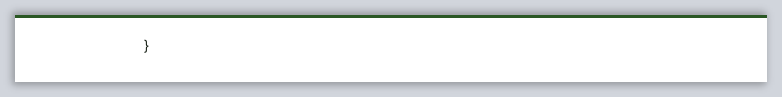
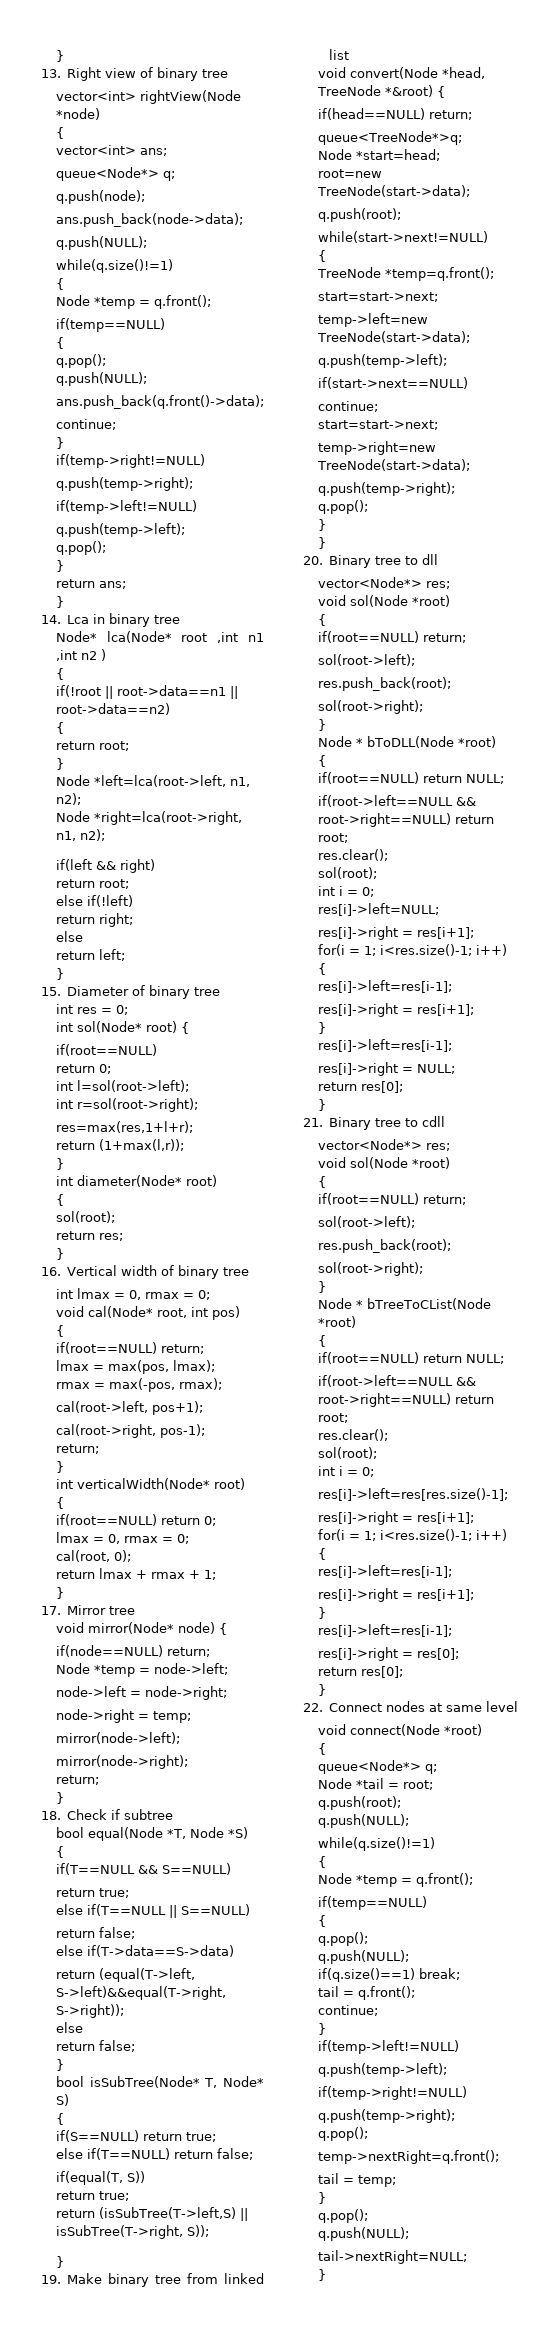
[143,39,149,53] } -> [55,50,64,62] [40,67,229,81] [55,90,241,104] [55,108,100,120] [55,127,64,139] [55,145,167,156] [55,167,175,181] [55,190,145,204] [55,213,243,227] [55,236,147,250] [55,259,173,273] [55,278,64,290] [55,295,211,309] [55,318,165,332] [55,337,64,349] [55,354,106,368] [55,372,147,386] [55,395,264,409] [55,419,116,430] [55,437,64,449] [55,454,205,468] [55,477,193,491] [55,500,197,514] [55,523,185,537] [55,541,106,555] [55,560,64,572] [55,579,126,589] [55,596,64,608] [40,613,181,627] [55,631,264,643] [55,649,106,661] [55,668,64,680] [55,685,238,699] [55,703,170,715] [55,722,64,734] [55,741,129,751] [55,758,64,770] [55,775,250,787] [55,793,81,805] [55,811,242,825] [55,829,105,841] [55,859,155,873] [55,879,129,889] [55,895,133,907] [55,913,133,927] [55,931,83,942] [55,949,125,961] [55,968,64,980] [40,985,221,999] [55,1004,128,1015] [55,1021,189,1034] [55,1044,157,1056] [55,1064,111,1074] [55,1080,189,1092] [55,1098,198,1112] [55,1121,193,1133] [55,1139,184,1151] [55,1158,64,1170] [55,1175,217,1187] [55,1194,64,1206] [55,1211,115,1223] [55,1231,123,1241] [55,1248,64,1260] [40,1265,250,1279] [55,1288,210,1300] [55,1306,240,1320] [55,1325,64,1337] [55,1342,204,1354] [55,1360,215,1374] [55,1378,222,1392] [55,1401,203,1415] [55,1424,205,1438] [55,1444,99,1454] [55,1461,64,1473] [55,1478,245,1490] [55,1497,64,1509] [55,1514,216,1526] [55,1532,189,1544] [55,1550,131,1562] [55,1568,216,1580] [55,1587,64,1599] [40,1605,136,1615] [55,1622,227,1635] [55,1645,210,1657] [55,1663,228,1677] [55,1686,227,1700] [55,1709,191,1723] [55,1732,180,1744] [55,1755,188,1769] [55,1775,99,1785] [55,1792,64,1804] [40,1809,174,1820] [55,1827,248,1841] [55,1846,64,1858] [55,1863,231,1875] [55,1888,129,1898] [55,1904,250,1918] [55,1927,135,1939] [55,1945,234,1957] [55,1968,195,1982] [55,1986,226,2000] [55,2004,124,2018] [55,2022,83,2033] [55,2040,135,2052] [55,2059,64,2071] [55,2076,264,2088] [55,2094,69,2106] [55,2113,64,2125] [55,2130,216,2142] [55,2148,253,2160] [55,2171,145,2185] [55,2191,129,2201] [55,2207,248,2221] [55,2225,209,2239] [55,2256,64,2268] [40,2273,264,2287] [329,49,350,60] [317,67,485,79] [316,85,445,98] [317,108,472,120] [317,131,462,145] [317,149,440,161] [317,169,382,178] [316,185,470,197] [317,208,401,222] [317,231,488,243] [317,250,326,262] [316,267,494,281] [317,292,438,302] [317,313,428,327] [316,331,470,343] [317,354,447,368] [317,377,468,389] [317,401,378,412] [317,420,438,430] [317,441,436,455] [316,459,470,471] [317,482,455,496] [317,500,368,514] [317,519,326,531] [317,537,326,549] [302,554,439,568] [317,577,450,589] [317,595,450,607] [317,614,326,626] [317,631,466,643] [317,654,415,666] [317,677,451,691] [317,700,423,714] [317,719,326,731] [317,736,496,748] [317,755,326,767] [317,772,504,784] [317,795,476,807] [317,813,494,827] [317,833,348,843] [317,849,388,861] [317,867,377,879] [317,886,374,897] [317,903,439,916] [317,926,474,940] [317,944,507,956] [317,963,326,975] [317,980,452,993] [317,1003,474,1017] [317,1022,326,1034] [317,1039,452,1052] [317,1062,455,1076] [317,1081,403,1093] [317,1099,326,1111] [302,1116,446,1130] [317,1139,450,1151] [317,1157,450,1169] [317,1176,326,1188] [317,1193,466,1205] [317,1216,415,1228] [317,1239,451,1253] [317,1262,423,1276] [317,1281,326,1293] [317,1298,491,1310] [317,1316,356,1328] [317,1335,326,1347] [317,1352,504,1364] [317,1375,476,1387] [317,1393,494,1407] [317,1413,348,1423] [317,1429,388,1441] [317,1447,377,1459] [317,1466,374,1477] [317,1488,508,1501] [317,1511,474,1525] [317,1529,507,1541] [317,1548,326,1560] [317,1565,452,1578] [317,1588,474,1602] [317,1607,326,1619] [317,1624,452,1637] [317,1647,459,1661] [317,1666,403,1678] [317,1684,326,1696] [302,1701,519,1712] [317,1724,482,1736] [317,1743,326,1755] [317,1760,437,1774] [317,1778,433,1790] [317,1796,401,1810] [317,1814,409,1828] [317,1837,435,1851] [317,1856,326,1868] [317,1873,473,1887] [317,1896,427,1910] [317,1915,326,1927] [317,1932,368,1946] [317,1950,409,1964] [317,1968,460,1982] [317,1986,415,2000] [317,2005,378,2016] [317,2023,326,2035] [317,2040,459,2054] [317,2063,447,2077] [317,2086,467,2100] [317,2109,455,2123] [317,2127,368,2141] [317,2150,499,2164] [317,2173,396,2187] [317,2192,326,2204] [317,2209,368,2223] [317,2227,409,2241] [317,2250,467,2264] [317,2269,326,2281] } // 13. Right view of binary tree // vector<int> rightView(Node *node) // { // vector<int> ans; // queue<Node*> q; // q.push(node); // ans.push_back(node->data); // q.push(NULL); // while(q.size()!=1) // { // Node *temp = q.front(); // if(temp==NULL) // { // q.pop(); // q.push(NULL); // ans.push_back(q.front()->data); // continue; // } // if(temp->right!=NULL) // q.push(temp->right); // if(temp->left!=NULL) // q.push(temp->left); // q.pop(); // } // return ans; // } // 14. Lca in binary tree // Node* lca(Node* root ,int n1 ,int n2 ) // { // if(!root || root->data==n1 || root->data==n2) // { // return root; // } // Node *left=lca(root->left, n1, n2); // Node *right=lca(root->right, n1, n2); // if(left && right) // return root; // else if(!left) // return right; // else // return left; // } // 15. Diameter of binary tree // int res = 0; // int sol(Node* root) { // if(root==NULL) // return 0; // int l=sol(root->left); // int r=sol(root->right); // res=max(res,1+l+r); // return (1+max(l,r)); // } // int diameter(Node* root) // { // sol(root); // return res; // } // 16. Vertical width of binary tree // int lmax = 0, rmax = 0; // void cal(Node* root, int pos) // { // if(root==NULL) return; // lmax = max(pos, lmax); // rmax = max(-pos, rmax); // cal(root->left, pos+1); // cal(root->right, pos-1); // return; // } // int verticalWidth(Node* root) // { // if(root==NULL) return 0; // lmax = 0, rmax = 0; // cal(root, 0); // return lmax + rmax + 1; // } // 17. Mirror tree // void mirror(Node* node) { // if(node==NULL) return; // Node *temp = node->left; // node->left = node->right; // node->right = temp; // mirror(node->left); // mirror(node->right); // return; // } // 18. Check if subtree // bool equal(Node *T, Node *S) // { // if(T==NULL && S==NULL) // return true; // else if(T==NULL || S==NULL) // return false; // else if(T->data==S->data) // return (equal(T->left, S->left)&&equal(T->right, S->right)); // else // return false; // } // bool isSubTree(Node* T, Node* S) // { // if(S==NULL) return true; // else if(T==NULL) return false; // if(equal(T, S)) // return true; // return (isSubTree(T->left,S) || isSubTree(T->right, S)); // } // 19. Make binary tree from linked list // void convert(Node *head, TreeNode *&root) { // if(head==NULL) return; // queue<TreeNode*>q; // Node *start=head; // root=new TreeNode(start->data); // q.push(root); // while(start->next!=NULL) // { // TreeNode *temp=q.front(); // start=start->next; // temp->left=new TreeNode(start->data); // q.push(temp->left); // if(start->next==NULL) // continue; // start=start->next; // temp->right=new TreeNode(start->data); // q.push(temp->right); // q.pop(); // } // } // 20. Binary tree to dll // vector<Node*> res; // void sol(Node *root) // { // if(root==NULL) return; // sol(root->left); // res.push_back(root); // sol(root->right); // } // Node * bToDLL(Node *root) // { // if(root==NULL) return NULL; // if(root->left==NULL && root->right==NULL) return root; // res.clear(); // sol(root); // int i = 0; // res[i]->left=NULL; // res[i]->right = res[i+1]; // for(i = 1; i<res.size()-1; i++) // { // res[i]->left=res[i-1]; // res[i]->right = res[i+1]; // } // res[i]->left=res[i-1]; // res[i]->right = NULL; // return res[0]; // } // 21. Binary tree to cdll // vector<Node*> res; // void sol(Node *root) // { // if(root==NULL) return; // sol(root->left); // res.push_back(root); // sol(root->right); // } // Node * bTreeToCList(Node *root) // { // if(root==NULL) return NULL; // if(root->left==NULL && root->right==NULL) return root; // res.clear(); // sol(root); // int i = 0; // res[i]->left=res[res.size()-1]; // res[i]->right = res[i+1]; // for(i = 1; i<res.size()-1; i++) // { // res[i]->left=res[i-1]; // res[i]->right = res[i+1]; // } // res[i]->left=res[i-1]; // res[i]->right = res[0]; // return res[0]; // } // 22. Connect nodes at same level // void connect(Node *root) // { // queue<Node*> q; // Node *tail = root; // q.push(root); // q.push(NULL); // while(q.size()!=1) // { // Node *temp = q.front(); // if(temp==NULL) // { // q.pop(); // q.push(NULL); // if(q.size()==1) break; // tail = q.front(); // continue; // } // if(temp->left!=NULL) // q.push(temp->left); // if(temp->right!=NULL) // q.push(temp->right); // q.pop(); // temp->nextRight=q.front(); // tail = temp; // } // q.pop(); // q.push(NULL); // tail->nextRight=NULL; // }

